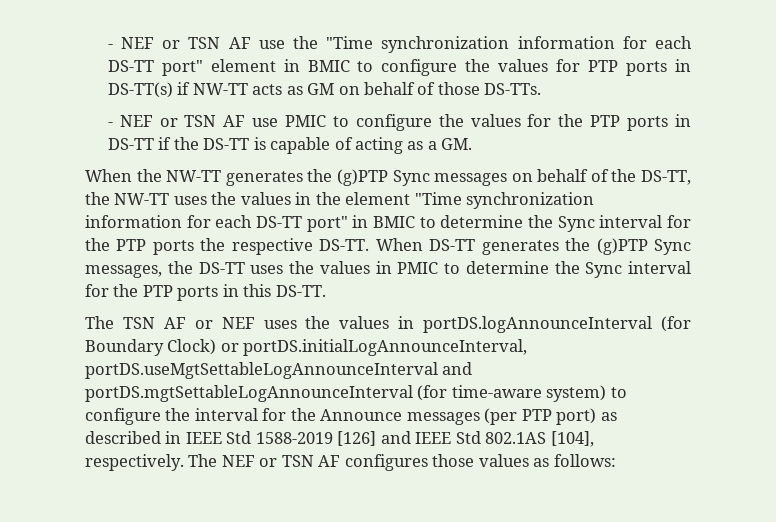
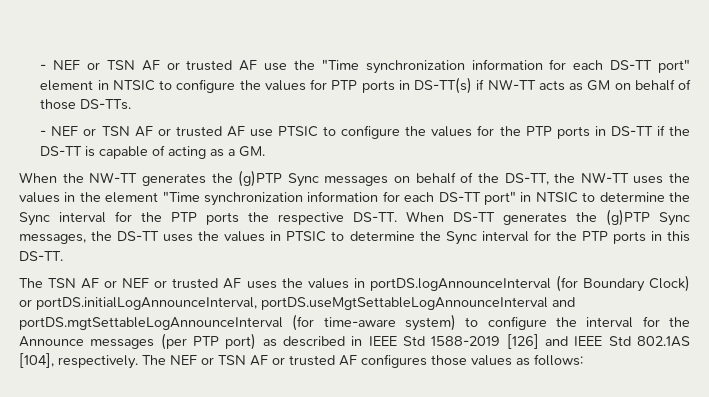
[107,37,251,49] - NEF or TSN AF -> [40,60,258,71] - NEF or TSN AF or trusted AF
[307,60,350,72] BMIC -> [112,80,155,91] NTSIC
[252,115,327,127] use PMIC -> [157,126,318,137] or trusted AF use PTSIC
[373,216,415,228] BMIC -> [535,192,578,203] NTSIC
[397,262,439,274] PMIC -> [286,231,327,242] PTSIC
(255, 323) none -> [154,278,242,289] or trusted AF
(341, 461) none -> [272,355,357,366] or trusted AF

